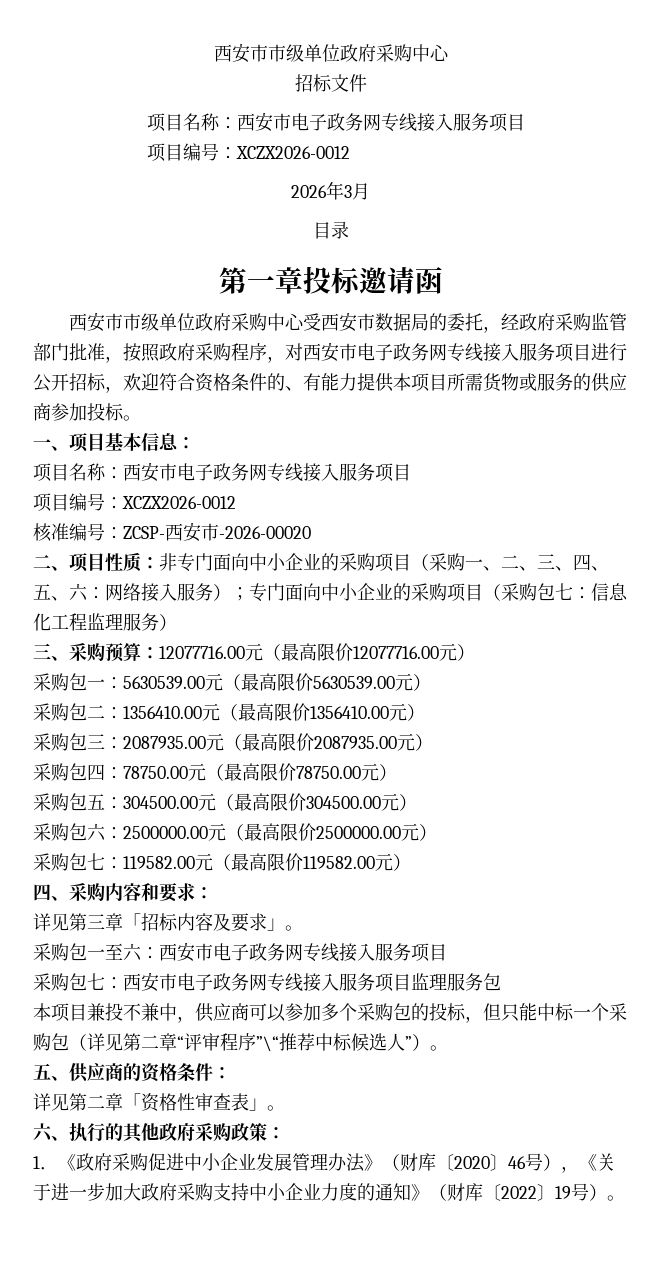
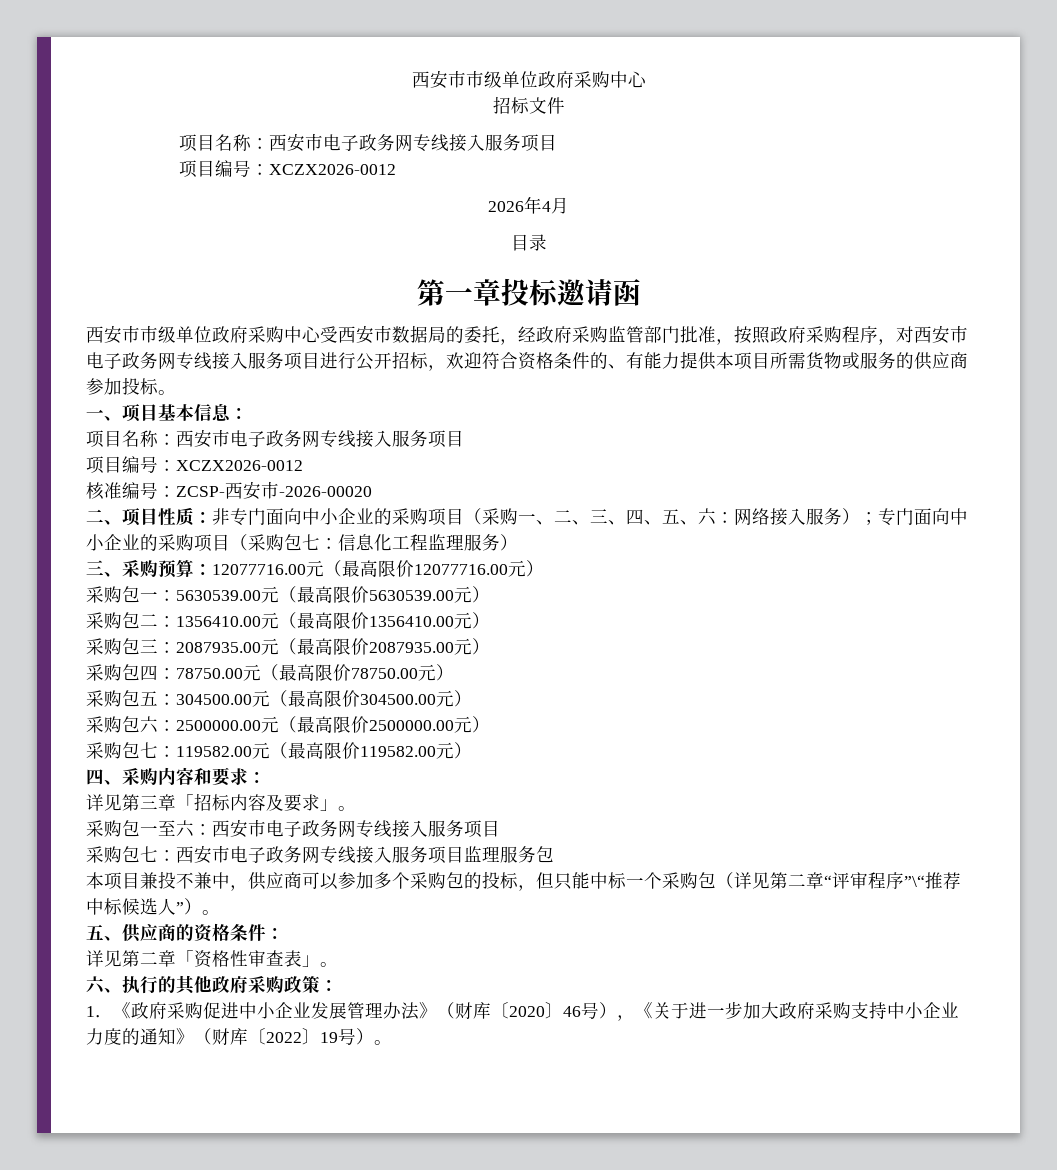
[344,185,352,198] 3 -> [542,201,551,212] 4

